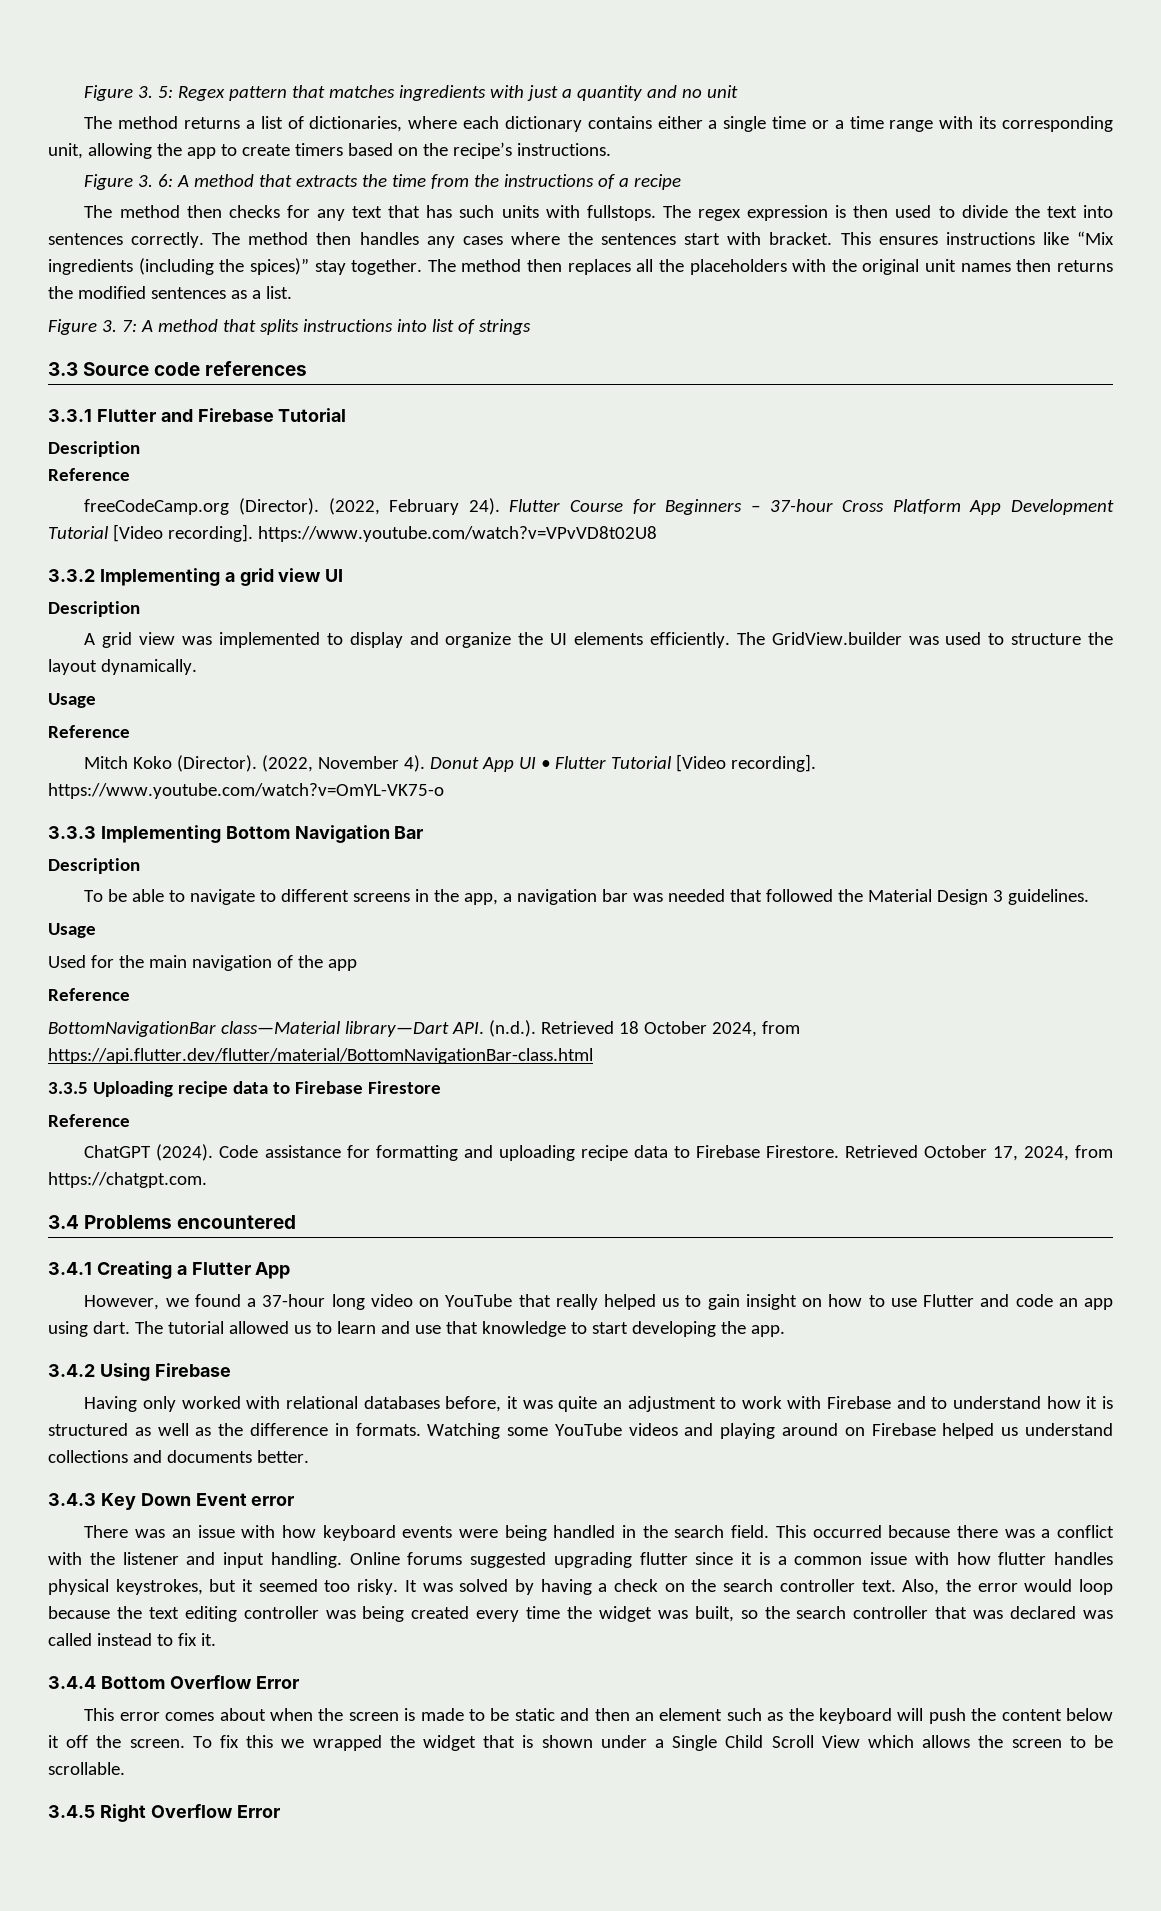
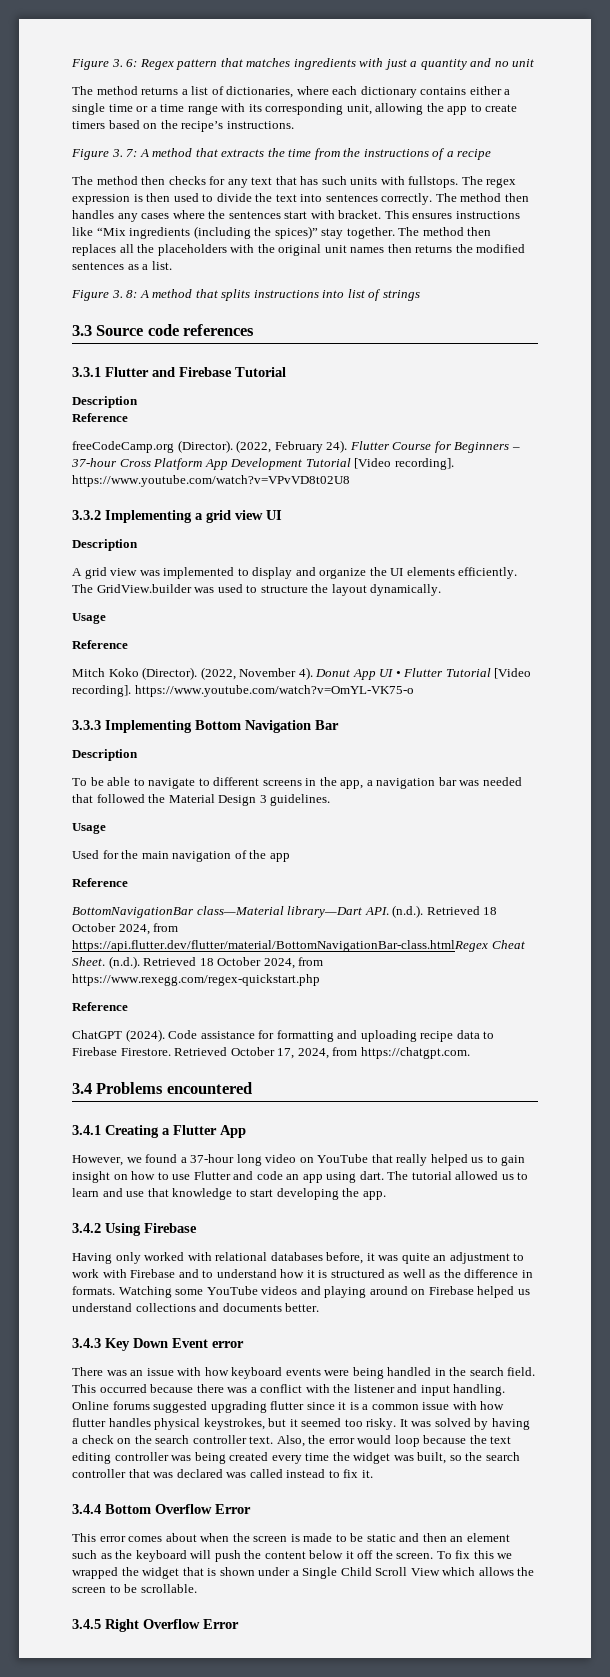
[84,85,174,101] Figure 3. 5: -> [71,59,138,70] Figure 3. 6:
[158,174,174,187] 6: -> [126,149,138,157] 7:
[121,320,137,332] 7: -> [126,290,138,298] 8:
[48,1048,593,1064] [48,1081,441,1097] https://api.flutter.dev/flutter/material/BottomNavigationBar-class.html // 3.3.5 Uploading recipe data to Firebase Firestore -> [72,940,525,952] [72,956,324,969] [72,974,320,986] https://api.flutter.dev/flutter/material/BottomNavigationBar-class.htmlRegex Cheat Sheet. (n.d.). Retrieved 18 October 2024, from https://www.rexegg.com/regex-quickstart.php

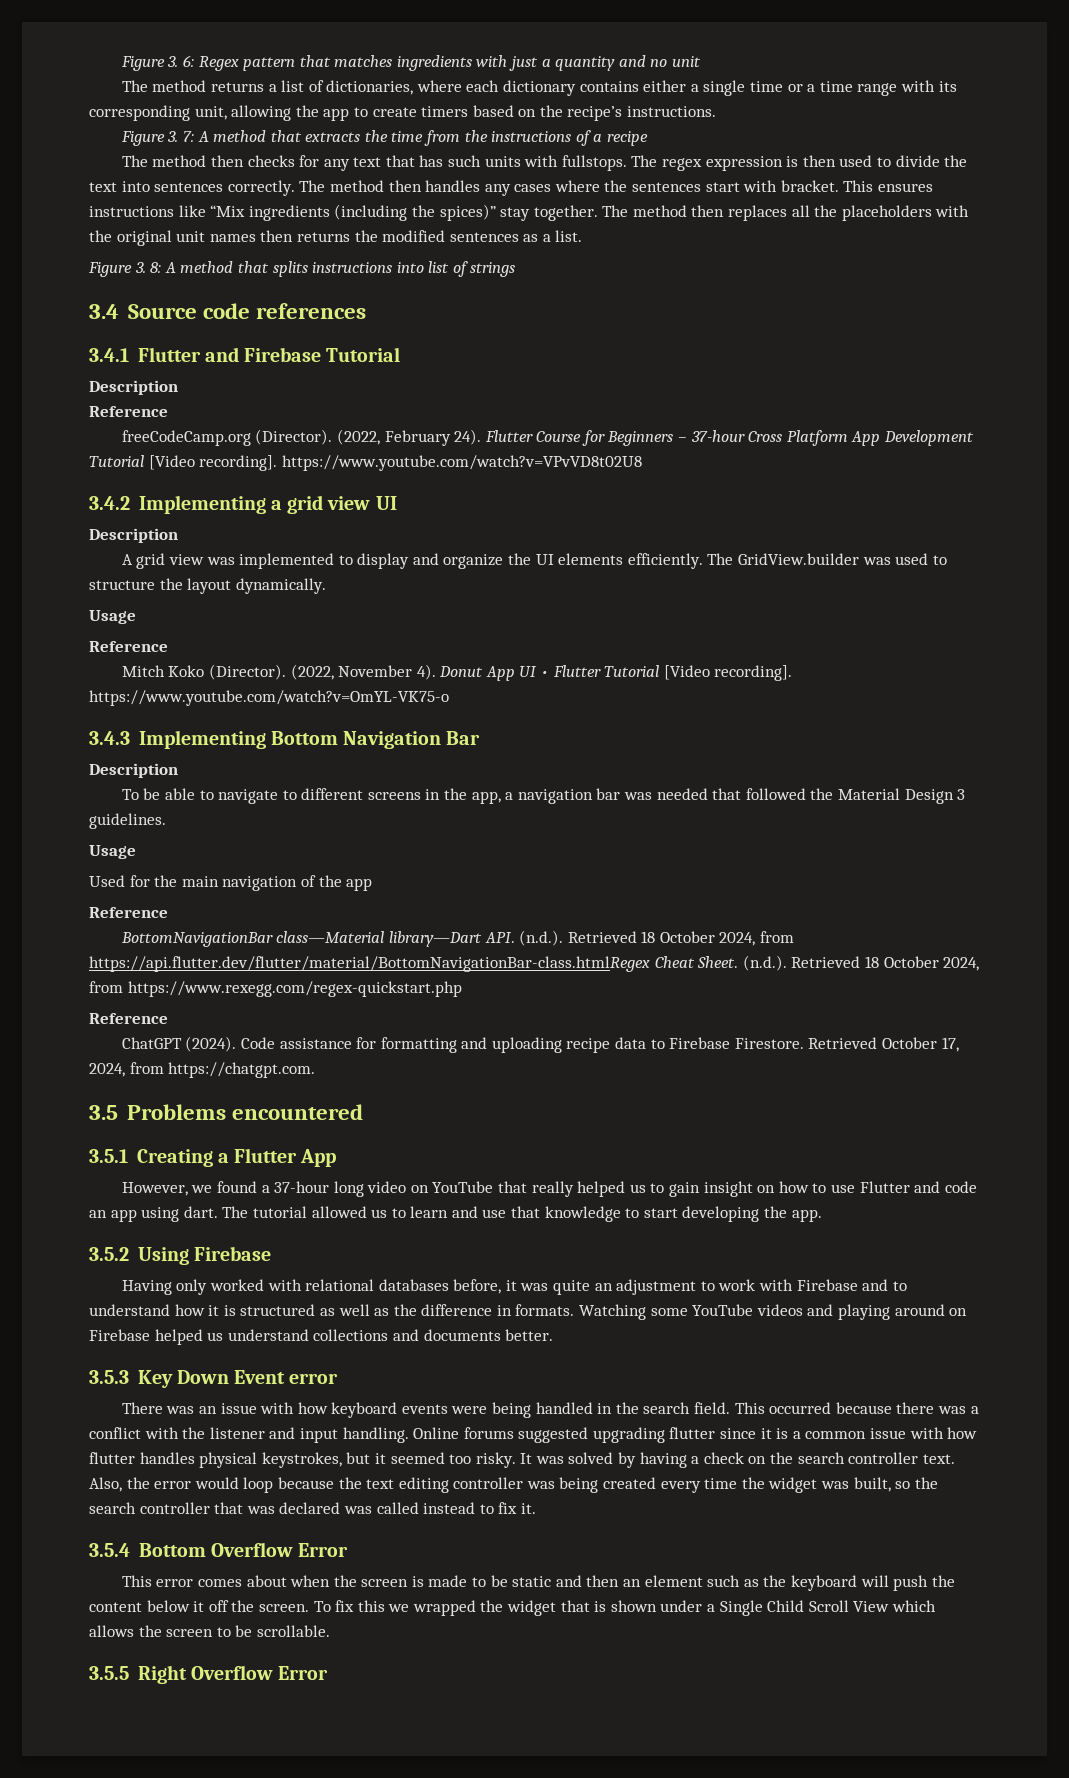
[72,325,92,336] 3.3 -> [89,304,119,319] 3.4
[72,367,101,377] 3.3.1 -> [89,348,129,362] 3.4.1
[72,510,101,520] 3.3.2 -> [89,496,130,510] 3.4.2
[72,720,101,730] 3.3.3 -> [89,731,130,745] 3.4.3
[72,1083,92,1094] 3.4 -> [89,1105,118,1120] 3.5
[72,1125,101,1135] 3.4.1 -> [89,1149,128,1163] 3.5.1
[72,1223,101,1233] 3.4.2 -> [89,1247,129,1261] 3.5.2
[72,1338,101,1348] 3.4.3 -> [89,1370,129,1384] 3.5.3
[72,1504,101,1514] 3.4.4 -> [89,1543,130,1557] 3.5.4
[72,1619,101,1629] 3.4.5 -> [89,1666,129,1680] 3.5.5

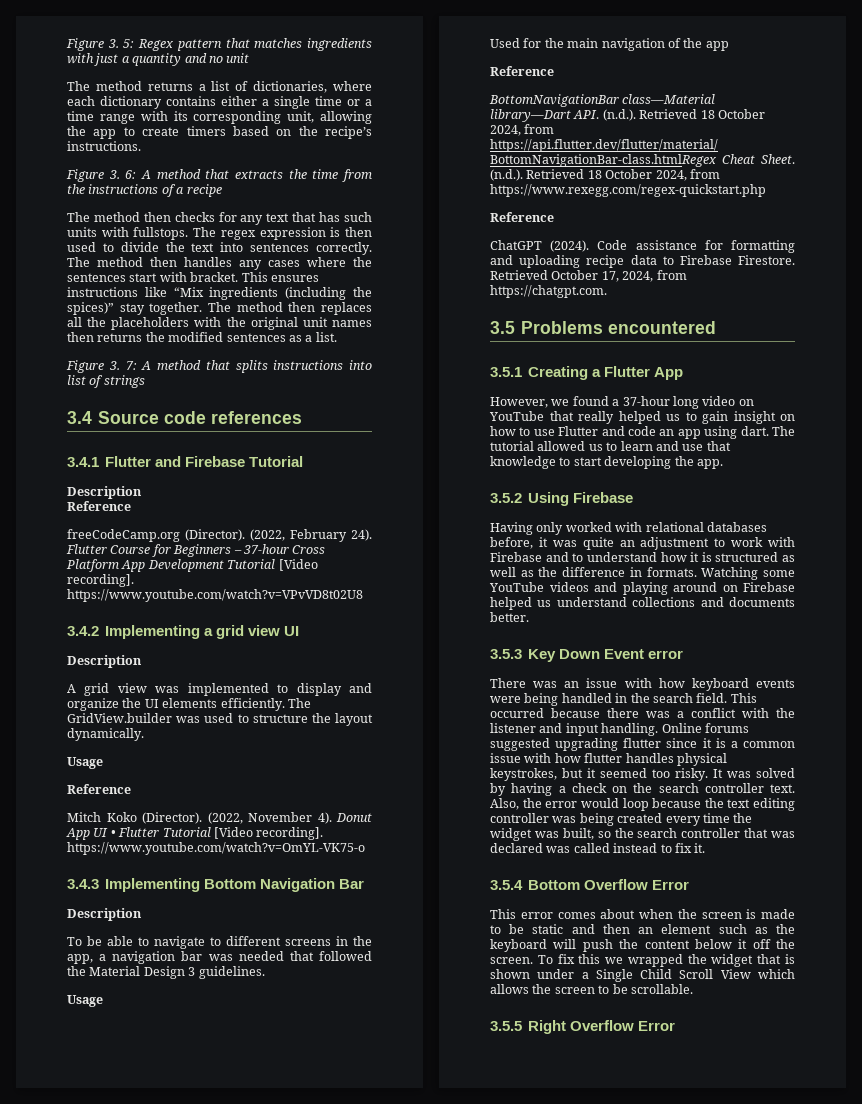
[120,55,194,71] Figure 3. 6: -> [66,38,135,51] Figure 3. 5:
[182,131,194,142] 7: -> [125,170,137,179] 6:
[150,262,162,273] 8: -> [125,361,137,370] 7:

